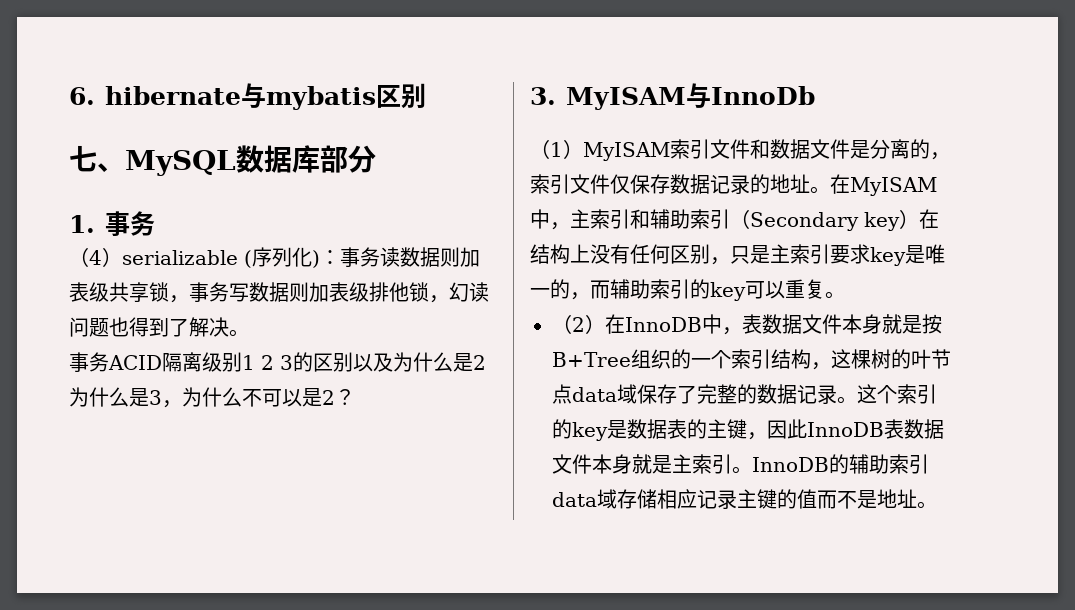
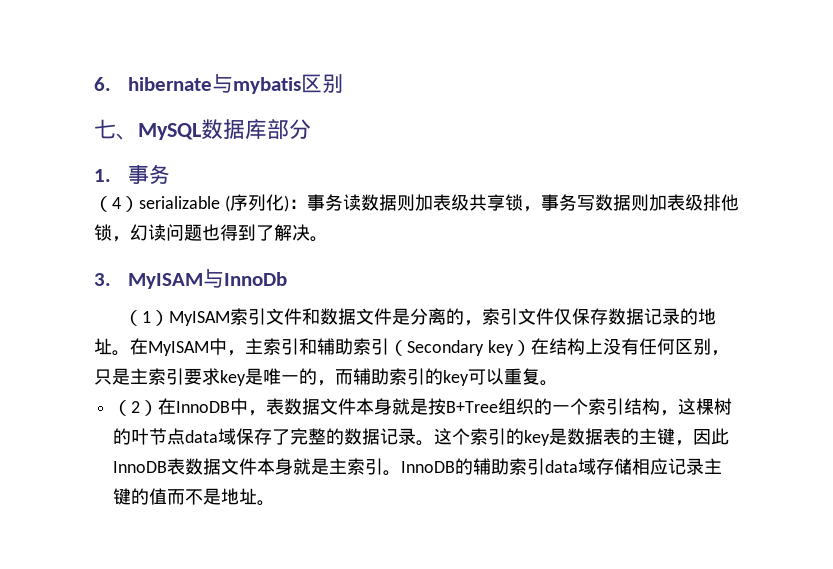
[69,352,486,372] [69,387,355,408] // 事务ACID隔离级别1 2 3的区别以及为什么是2为什么是3，为什么不可以是2？ -> (328, 239) none

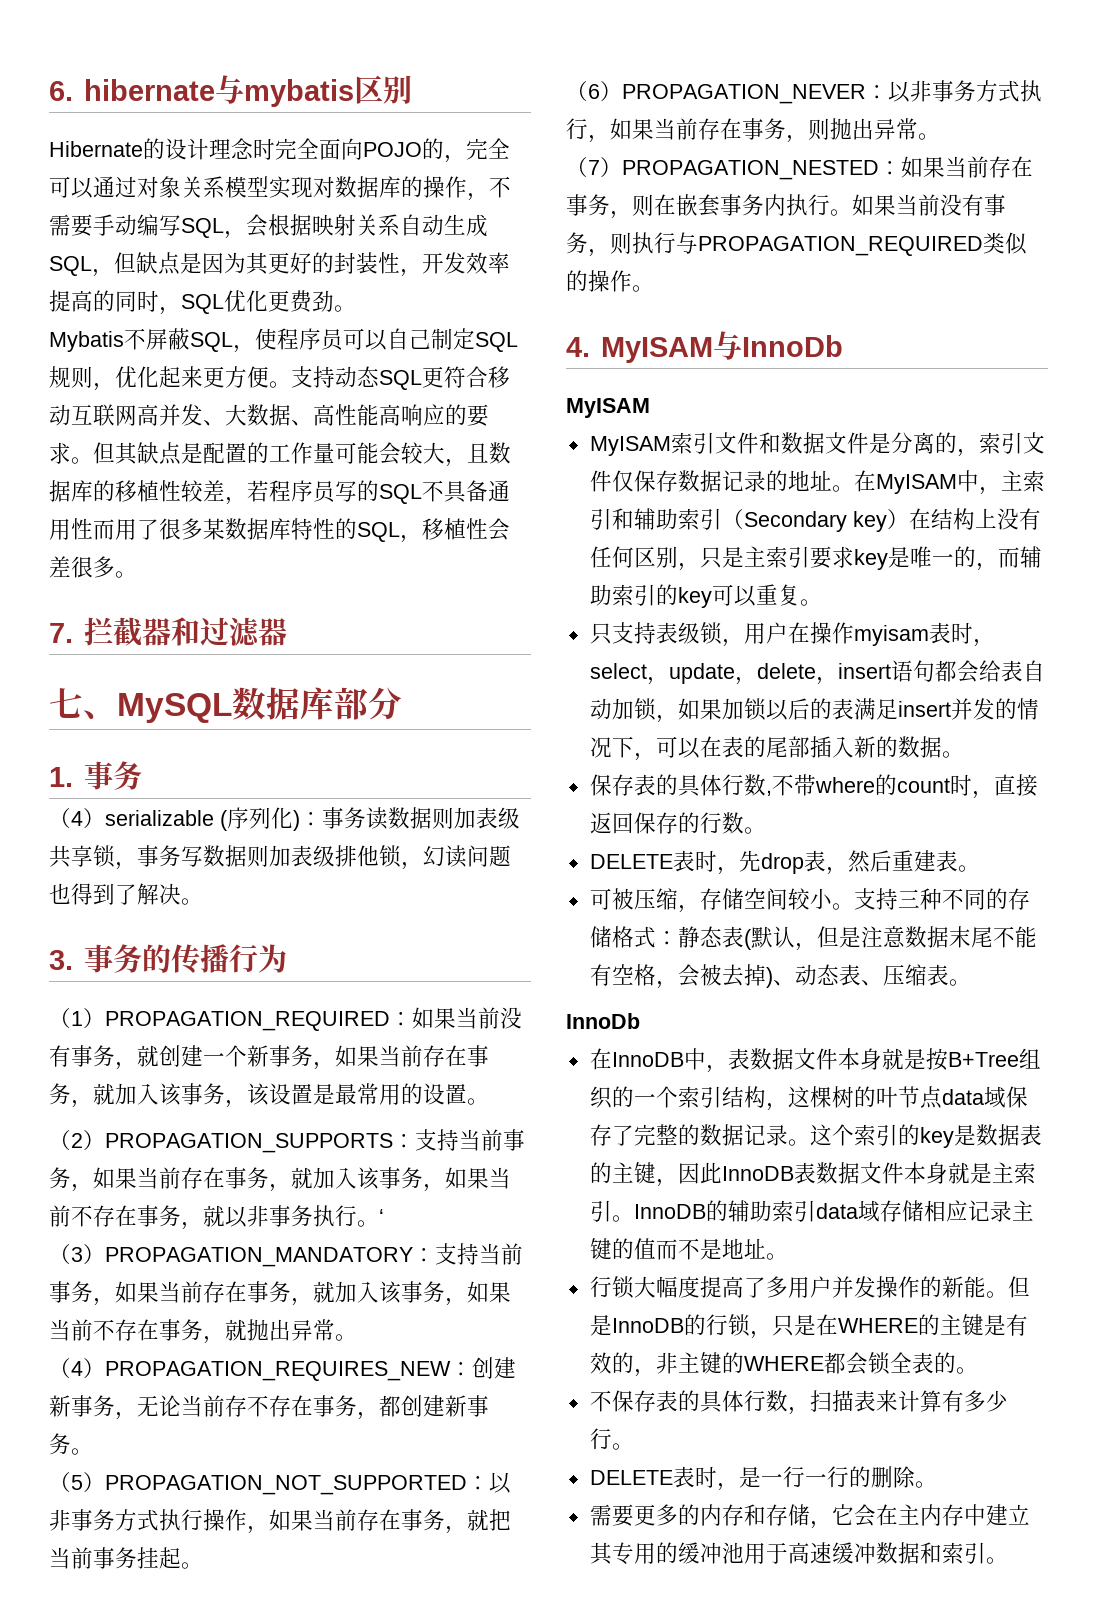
(343, 83) none -> [49,138,510,163] [49,176,511,201] [49,214,488,239] [49,252,510,277] [49,290,356,315] [49,328,518,353] [49,366,510,391] [49,404,489,427] [49,442,511,467] [49,480,510,505] [49,518,510,543] [49,556,137,578] [49,617,287,647] // Hibernate的设计理念时完全面向POJO的，完全可以通过对象关系模型实现对数据库的操作，不需要手动编写SQL，会根据映射关系自动生成SQL，但缺点是因为其更好的封装性，开发效率提高的同时，SQL优化更费劲。 // Mybatis不屏蔽SQL，使程序员可以自己制定SQL规则，优化起来更方便。支持动态SQL更符合移动互联网高并发、大数据、高性能高响应的要求。但其缺点是配置的工作量可能会较大，且数据库的移植性较差，若程序员写的SQL不具备通用性而用了很多某数据库特性的SQL，移植性会差很多。 // 7.拦截器和过滤器
(111, 279) none -> [83,944,287,974] [49,1007,522,1031] [49,1045,489,1070] [49,1083,489,1108] [49,1129,525,1153] [49,1167,511,1192] [49,1205,384,1230] [49,1243,523,1267] [49,1281,511,1306] [49,1319,357,1344] [49,1357,516,1381] [49,1395,489,1420] [49,1433,93,1455] [49,1472,511,1495] [49,1509,511,1534] [49,1547,203,1569] [566,80,1042,104] [566,118,940,143] [566,156,1033,180] [566,194,1006,219] [566,232,1027,257] [566,270,654,292] [566,337,590,357] 事务的传播行为 // （1）PROPAGATION_REQUIRED：如果当前没有事务，就创建一个新事务，如果当前存在事务，就加入该事务，该设置是最常用的设置。 // （2）PROPAGATION_SUPPORTS：支持当前事务，如果当前存在事务，就加入该事务，如果当前不存在事务，就以非事务执行。‘ // （3）PROPAGATION_MANDATORY：支持当前事务，如果当前存在事务，就加入该事务，如果当前不存在事务，就抛出异常。 // （4）PROPAGATION_REQUIRES_NEW：创建新事务，无论当前存不存在事务，都创建新事务。 // （5）PROPAGATION_NOT_SUPPORTED：以非事务方式执行操作，如果当前存在事务，就把当前事务挂起。 // （6）PROPAGATION_NEVER：以非事务方式执行，如果当前存在事务，则抛出异常。 // （7）PROPAGATION_NESTED：如果当前存在事务，则在嵌套事务内执行。如果当前没有事务，则执行与PROPAGATION_REQUIRED类似的操作。 // 4.
[123,310,169,326] （1） -> [566,398,650,418] MyISAM //
[113,400,159,416] （2） -> [589,622,995,647] [589,660,1045,685] [589,698,1039,723] [589,736,964,761] [589,774,1038,799] [589,812,766,834] [589,850,980,875] [589,888,1030,913] [589,926,1037,951] [589,964,971,989] [566,1013,640,1029] 只支持表级锁，用户在操作myisam表时，select，update，delete，insert语句都会给表自动加锁，如果加锁以后的表满足insert并发的情况下，可以在表的尾部插入新的数据。 // 保存表的具体行数,不带where的count时，直接返回保存的行数。 // DELETE表时，先drop表，然后重建表。 // 可被压缩，存储空间较小。支持三种不同的存储格式：静态表(默认，但是注意数据末尾不能有空格，会被去掉)、动态表、压缩表。 // InnoDb //
(276, 503) none -> [589,1276,1030,1299] [589,1314,1028,1339] [589,1352,978,1377] [589,1390,1008,1415] [589,1428,634,1450] [589,1466,937,1491] [589,1504,1030,1529] [589,1542,1008,1565] // 行锁大幅度提高了多用户并发操作的新能。但是InnoDB的行锁，只是在WHERE的主键是有效的，非主键的WHERE都会锁全表的。 // 不保存表的具体行数，扫描表来计算有多少行。 // DELETE表时，是一行一行的删除。 // 需要更多的内存和存储，它会在主内存中建立其专用的缓冲池用于高速缓冲数据和索引。

